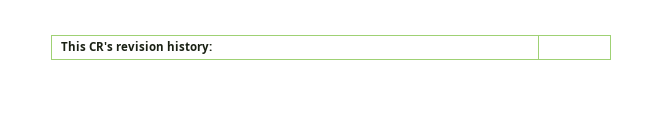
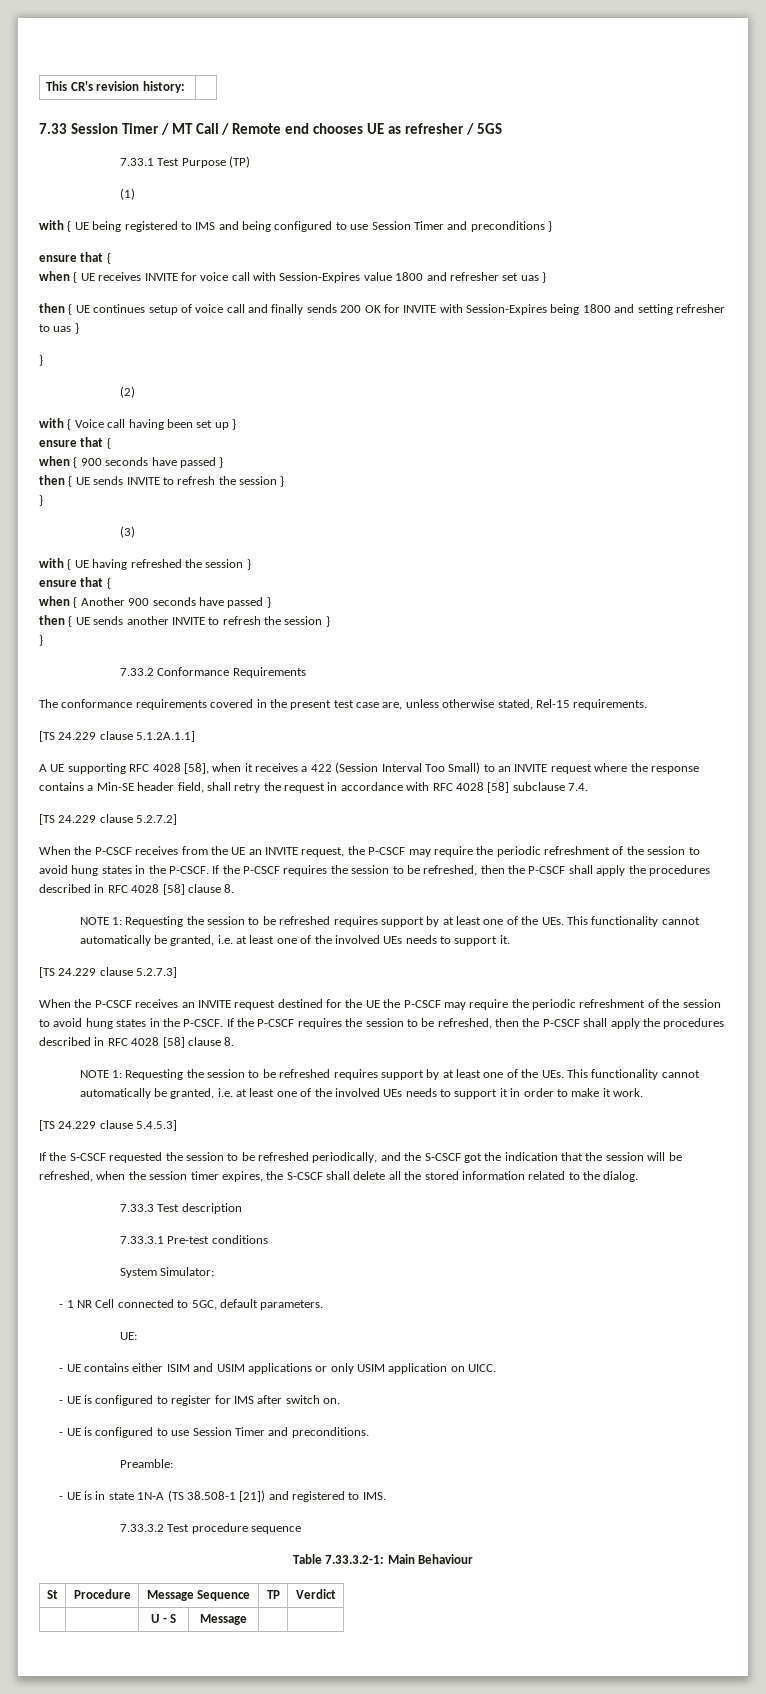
(212, 47) none -> [39,123,502,135] [120,156,251,168] [120,188,136,200] [39,220,552,232] [39,252,111,264] [39,271,546,283] [39,303,725,315] [39,323,79,334] [39,355,43,366] [120,386,136,398] [39,418,236,430] [39,437,111,449] [39,456,224,468] [39,475,285,487] [39,495,43,506] [120,526,136,538] [39,558,251,570] [39,577,111,589] [39,596,271,608] [39,615,330,627] [39,635,43,646] [120,667,306,678] [39,699,648,710] [39,731,196,742] [39,762,699,774] [39,782,588,793] [39,814,178,825] [39,846,700,857] [39,865,710,876] [39,884,235,895] [79,916,700,927] [79,935,510,946] [39,967,178,978] [39,999,721,1010] [39,1018,725,1029] [39,1037,235,1048] [79,1069,700,1080] [79,1088,644,1099] [39,1120,178,1131] [39,1152,682,1163] [39,1171,639,1182] [120,1203,242,1214] [120,1235,268,1244] [120,1267,215,1278] [59,1299,324,1310] [120,1332,138,1340] [59,1363,497,1374] [59,1395,341,1406] [59,1427,369,1438] [120,1459,174,1468] [59,1490,386,1502] [120,1523,302,1534] [292,1554,474,1564] [47,1590,58,1599] [73,1589,131,1599] [146,1590,251,1601] [266,1590,280,1599] [295,1589,336,1599] [151,1614,176,1623] [200,1614,247,1625] // 7.33 Session Timer / MT Call / Remote end chooses UE as refresher / 5GS // 7.33.1 Test Purpose (TP) // (1) // with { UE being registered to IMS and being configured to use Session Timer and preconditions } // ensure that { // when { UE receives INVITE for voice call with Session-Expires value 1800 and refresher set uas } // then { UE continues setup of voice call and finally sends 200 OK for INVITE with Session-Expires being 1800 and setting refresher to uas } // } // (2) // with { Voice call having been set up } // ensure that { // when { 900 seconds have passed } // then { UE sends INVITE to refresh the session } // } // (3) // with { UE having refreshed the session } // ensure that { // when { Another 900 seconds have passed } // then { UE sends another INVITE to refresh the session } // } // 7.33.2 Conformance Requirements // The conformance requirements covered in the present test case are, unless otherwise stated, Rel-15 requirements. // [TS 24.229 clause 5.1.2A.1.1] // A UE supporting RFC 4028 [58], when it receives a 422 (Session Interval Too Small) to an INVITE request where the response contains a Min-SE header field, shall retry the request in accordance with RFC 4028 [58] subclause 7.4. // [TS 24.229 clause 5.2.7.2] // When the P-CSCF receives from the UE an INVITE request, the P-CSCF may require the periodic refreshment of the session to avoid hung states in the P-CSCF. If the P-CSCF requires the session to be refreshed, then the P-CSCF shall apply the procedures described in RFC 4028 [58] clause 8. // NOTE 1: Requesting the session to be refreshed requires support by at least one of the UEs. This functionality cannot automatically be granted, i.e. at least one of the involved UEs needs to support it. // [TS 24.229 clause 5.2.7.3] // When the P-CSCF receives an INVITE request destined for the UE the P-CSCF may require the periodic refreshment of the session to avoid hung states in the P-CSCF. If the P-CSCF requires the session to be refreshed, then the P-CSCF shall apply the procedures described in RFC 4028 [58] clause 8. // NOTE 1: Requesting the session to be refreshed requires support by at least one of the UEs. This functionality cannot automatically be granted, i.e. at least one of the involved UEs needs to support it in order to make it work. // [TS 24.229 clause 5.4.5.3] // If the S-CSCF requested the session to be refreshed periodically, and the S-CSCF got the indication that the session will be refreshed, when the session timer expires, the S-CSCF shall delete all the stored information related to the dialog. // 7.33.3 Test description // 7.33.3.1 Pre-test conditions // System Simulator: // - 1 NR Cell connected to 5GC, default parameters. // UE: // - UE contains either ISIM and USIM applications or only USIM application on UICC. // - UE is configured to register for IMS after switch on. // - UE is configured to use Session Timer and preconditions. // Preamble: // - UE is in state 1N-A (TS 38.508-1 [21]) and registered to IMS. // 7.33.3.2 Test procedure sequence // Table 7.33.3.2-1: Main Behaviour // St | Procedure | Message Sequence | TP | Verdict // | | U - S | Message | |

